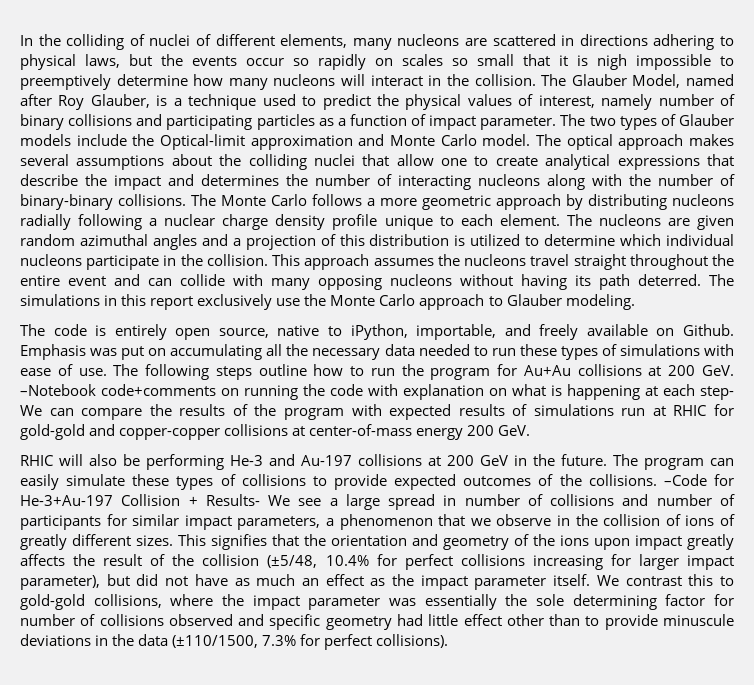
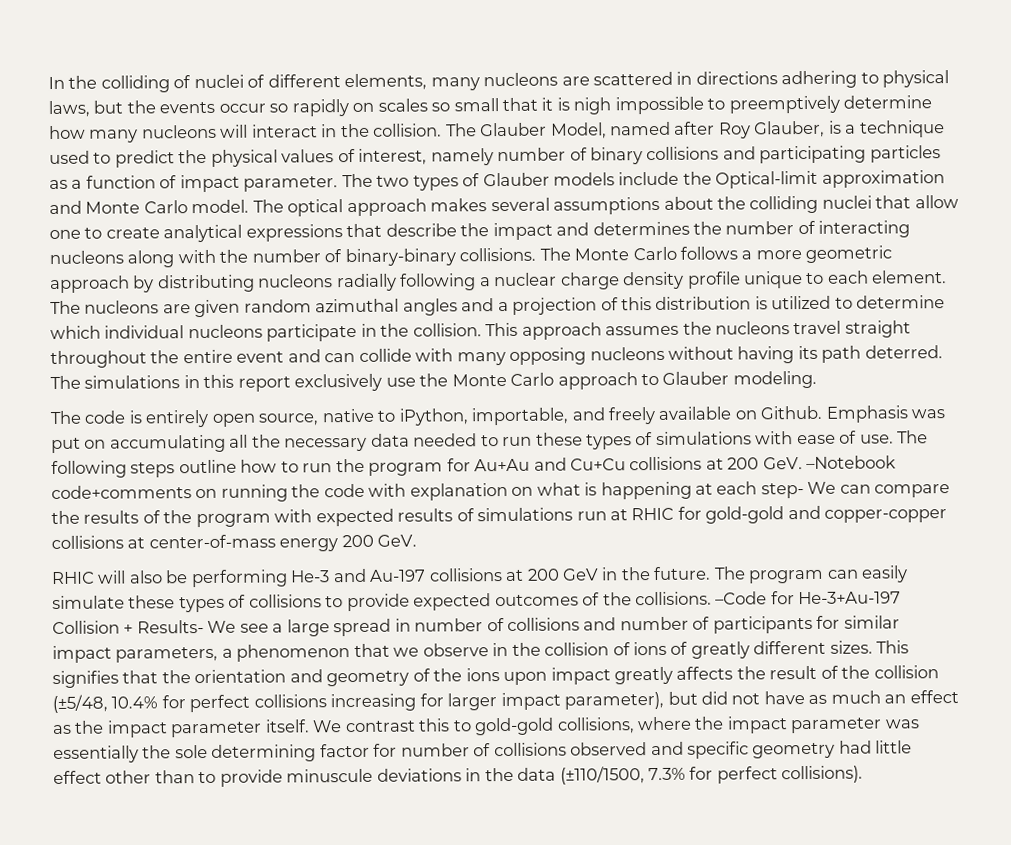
(571, 370) none -> [533,457,627,471] and Cu+Cu

